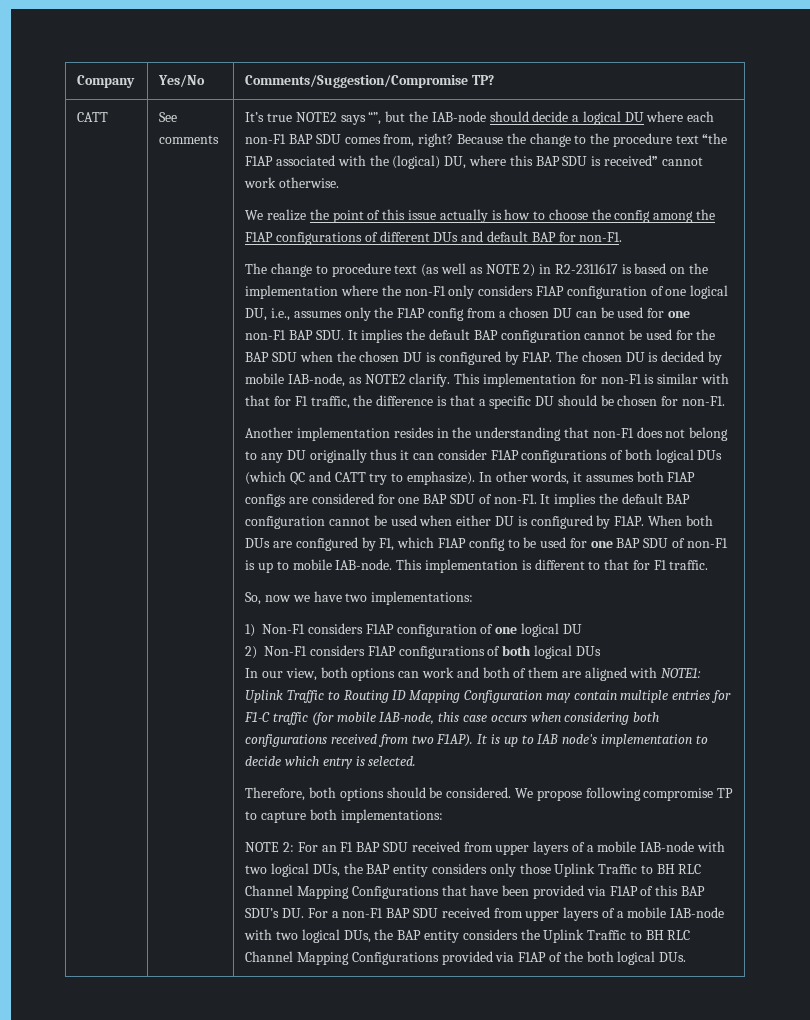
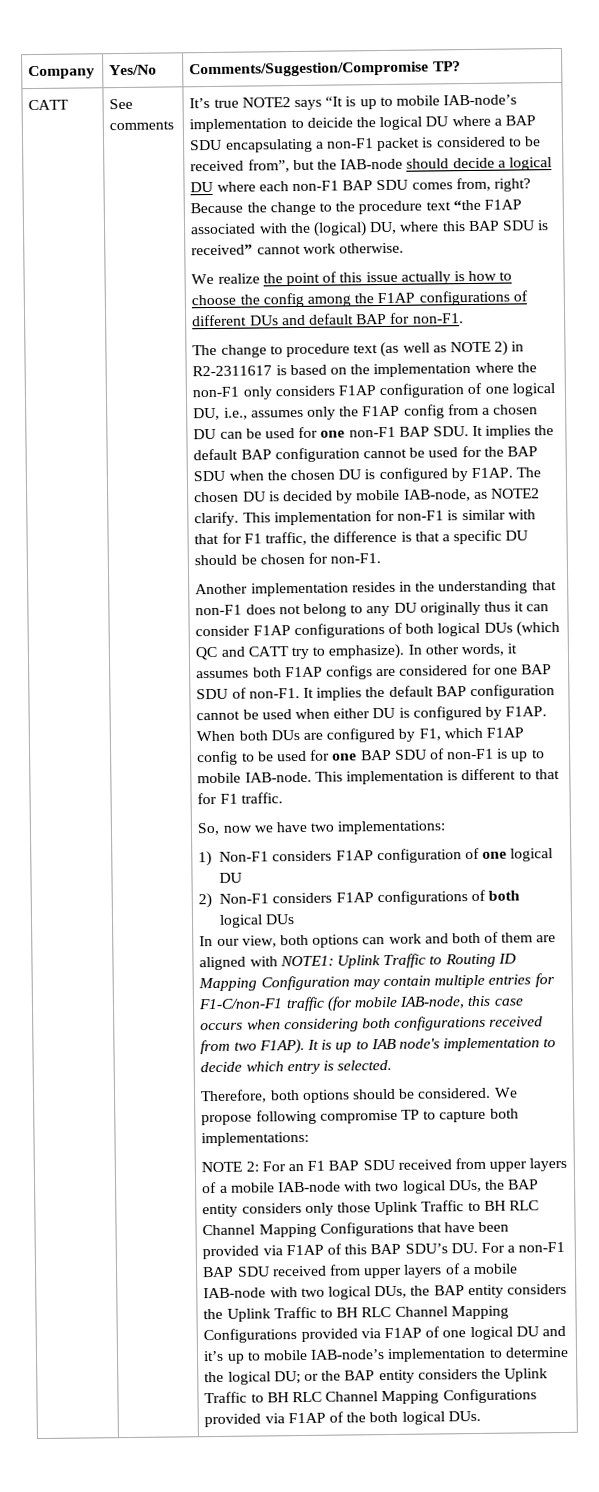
[368,111,382,125] “”, -> [325,94,518,110] [189,115,536,133] [190,136,541,153] [190,159,290,173] “It is up to mobile IAB-node’s implementation to deicide the logical DU where a BAP SDU encapsulating a non-F1 packet is considered to be received from”,
[244,712,271,722] F1-C -> [198,998,284,1010] F1-C/non-F1
(563, 957) none -> [442,1325,566,1341] [203,1346,569,1364] [204,1368,549,1385] [204,1388,537,1405] [204,1411,344,1428] one logical DU and it’s up to mobile IAB-node’s implementation to determine the logical DU; or the BAP entity considers the Uplink Traffic to BH RLC Channel Mapping Configurations provided via F1AP of

